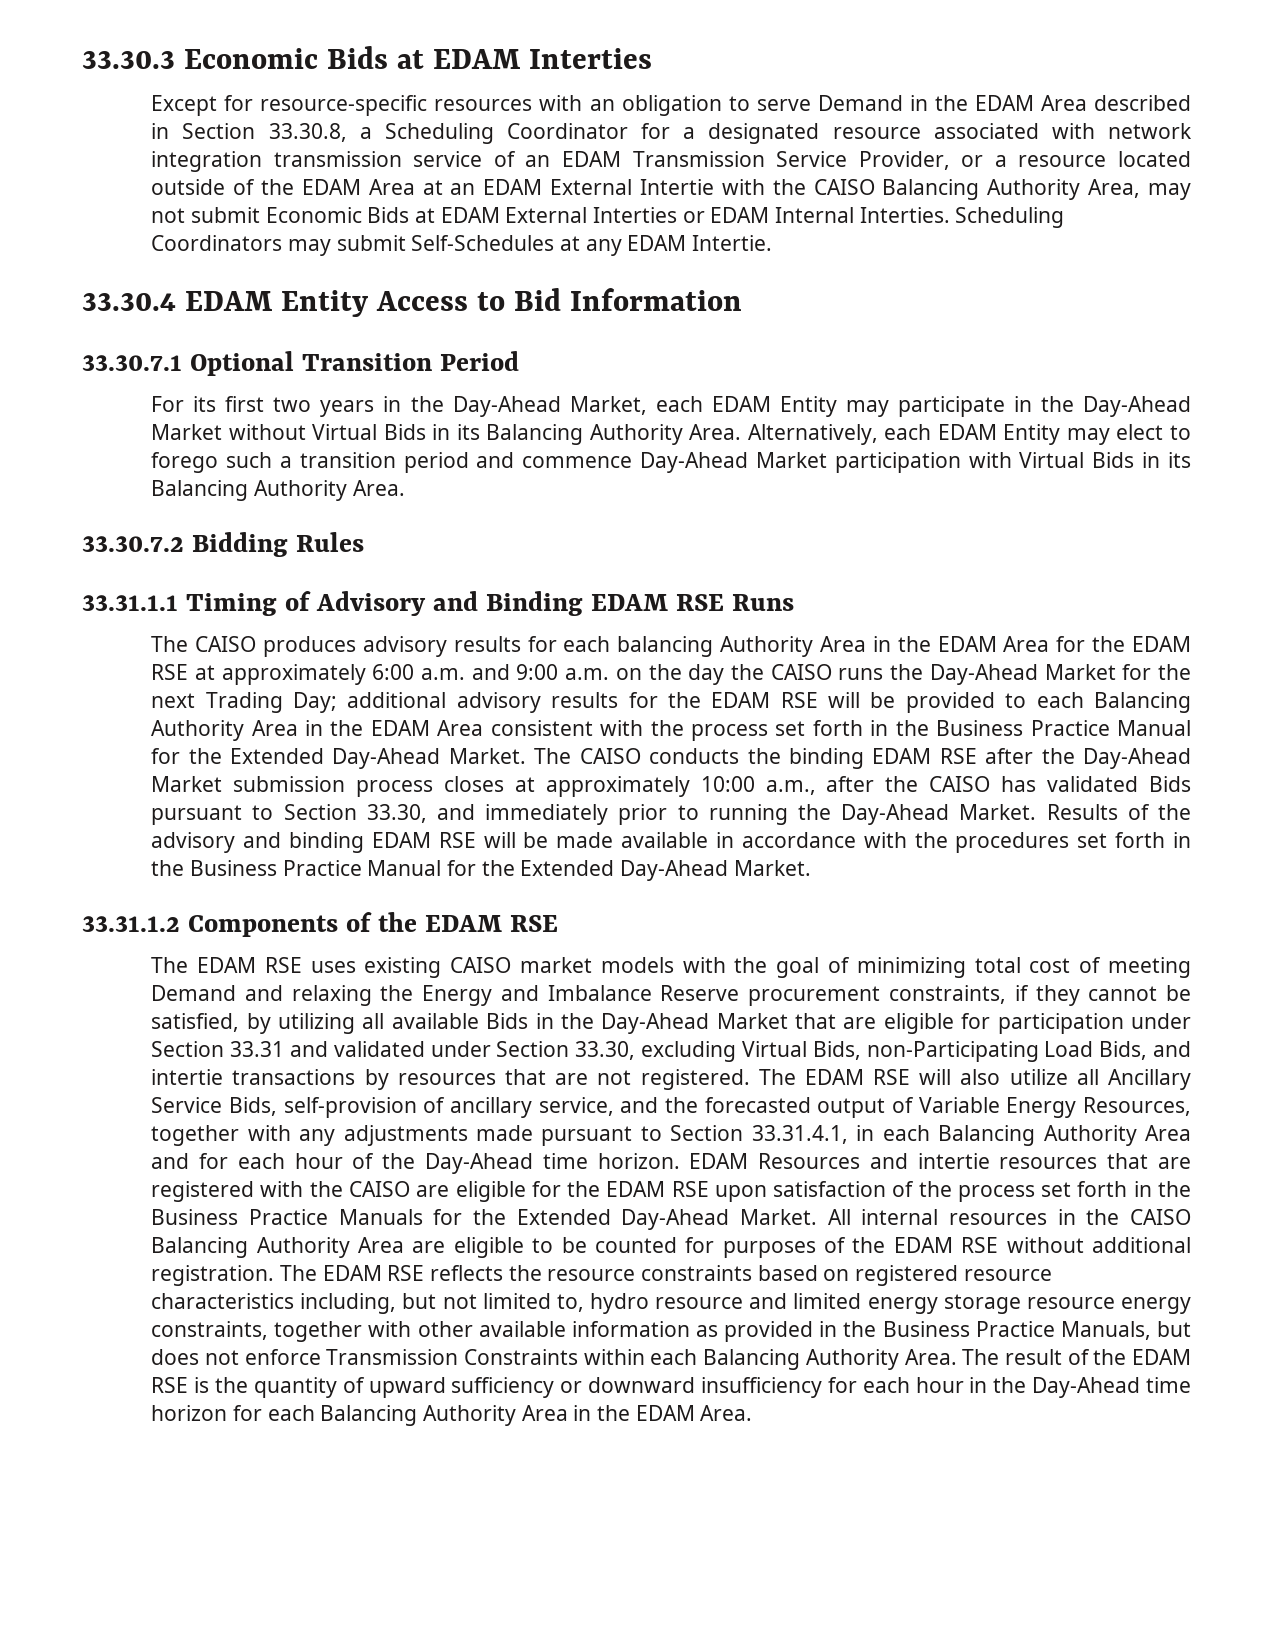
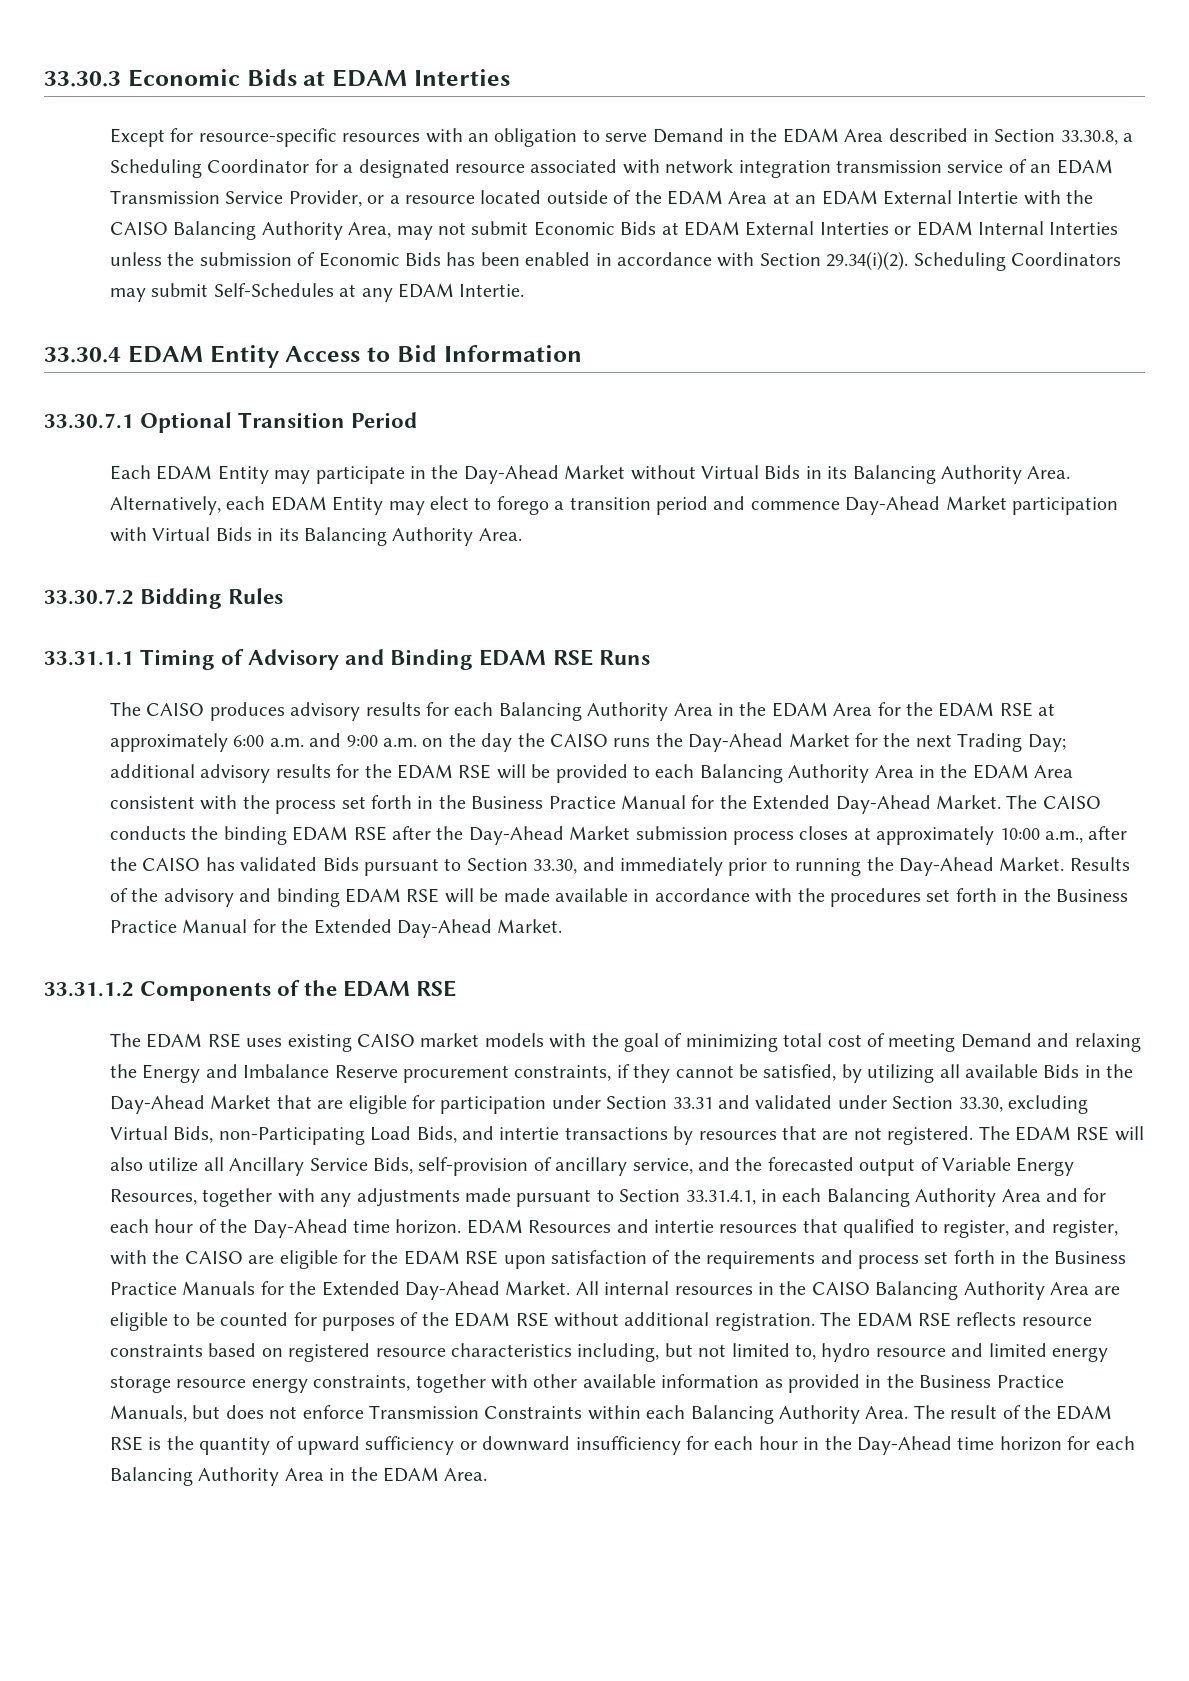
[859,207,950,223] Interties. -> [1049,222,1119,235] [109,251,909,271] Interties unless the submission of Economic Bids has been enabled in accordance with Section 29.34(i)(2).
[151,396,703,417] For its first two years in the Day-Ahead Market, each -> [109,465,151,480] Each
[226,452,273,468] such -> (549, 505) none
[617,636,714,657] balancing -> [498,702,582,721] Balancing
[1158,1157,1192,1169] [151,1181,255,1202] are registered -> [843,1219,1118,1238] qualified to register, and register,
(952, 1189) none -> [706,1250,853,1269] requirements and
[508,1265,542,1281] the -> (1017, 1319) none

